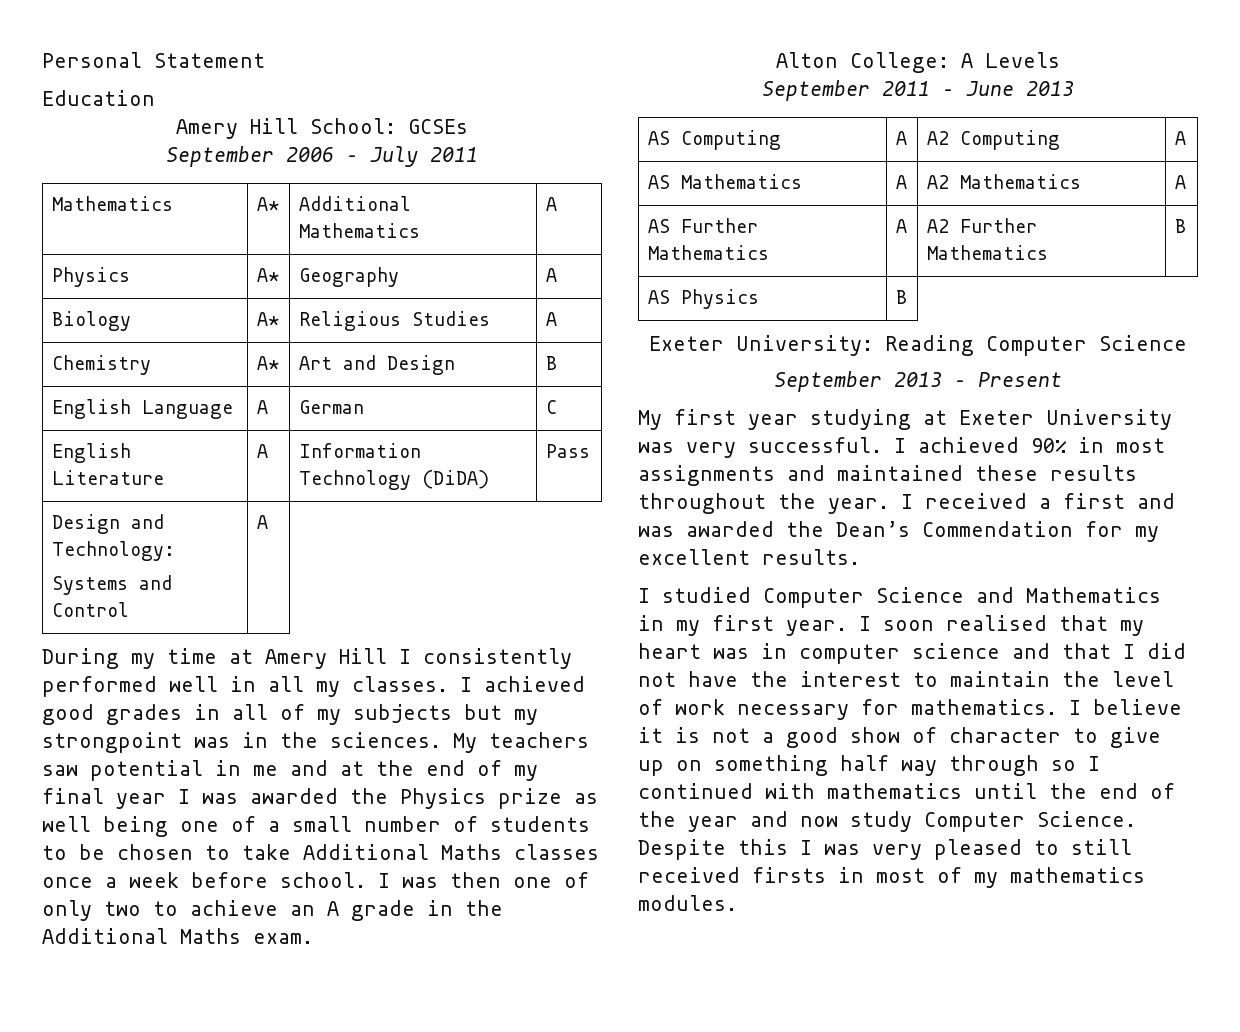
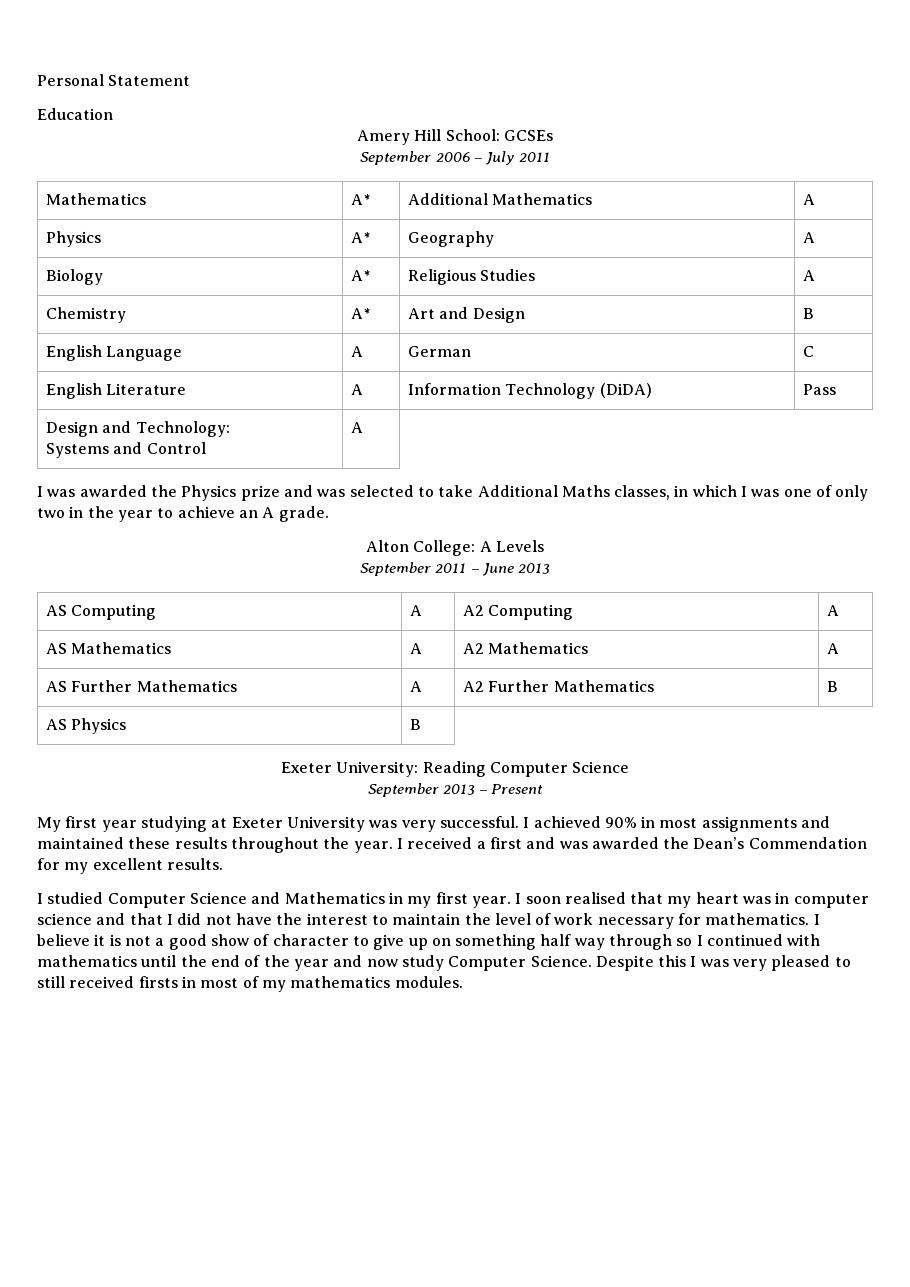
[42,648,572,669] [42,676,585,697] [42,704,538,725] [42,732,589,753] [42,760,538,781] [42,788,166,809] During my time at Amery Hill I consistently performed well in all my classes. I achieved good grades in all of my subjects but my strongpoint was in the sciences. My teachers saw potential in me and at the end of my final year -> (364, 427) none
[574,793,598,804] [42,816,590,837] [42,844,599,860] [42,872,501,888] as well being one of a small number of students to be chosen to take Additional Maths classes once a week before school. I was then -> [283,485,780,500] and was selected to take Additional Maths classes, in which I was
(141, 908) none -> [69,506,153,522] in the year
[351,900,503,921] [42,928,313,944] grade in the Additional Maths exam. -> [278,506,329,522] grade.

